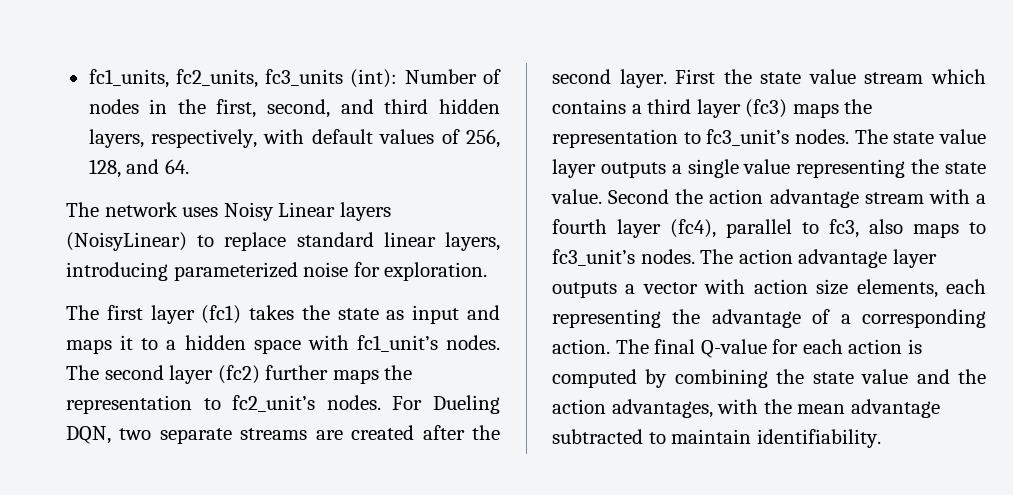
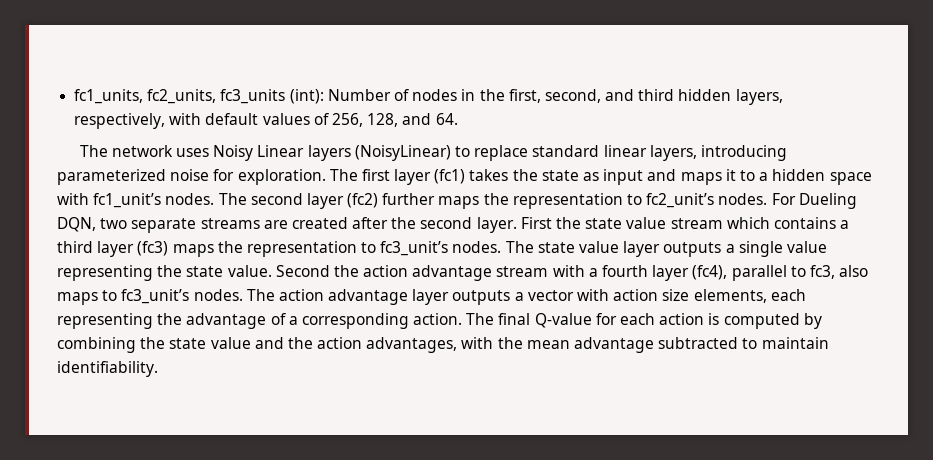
(488, 271) // -> (326, 177) none

